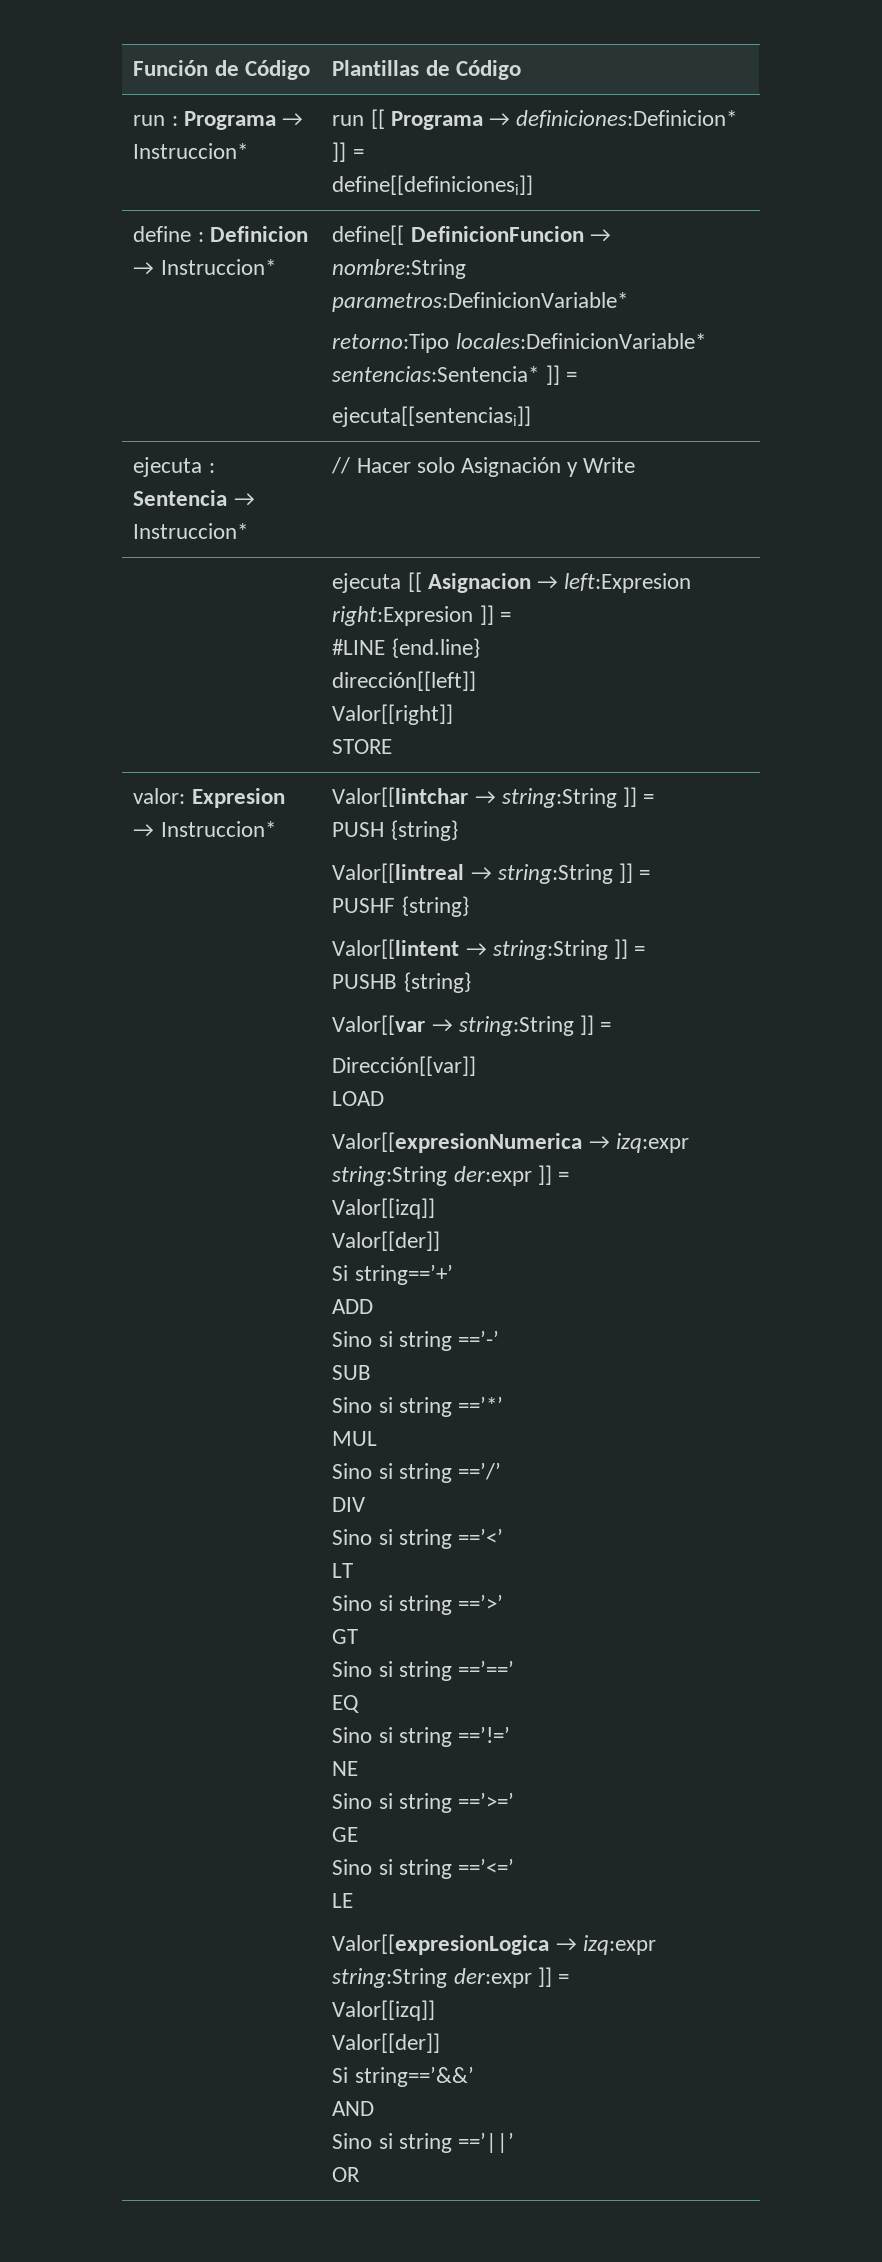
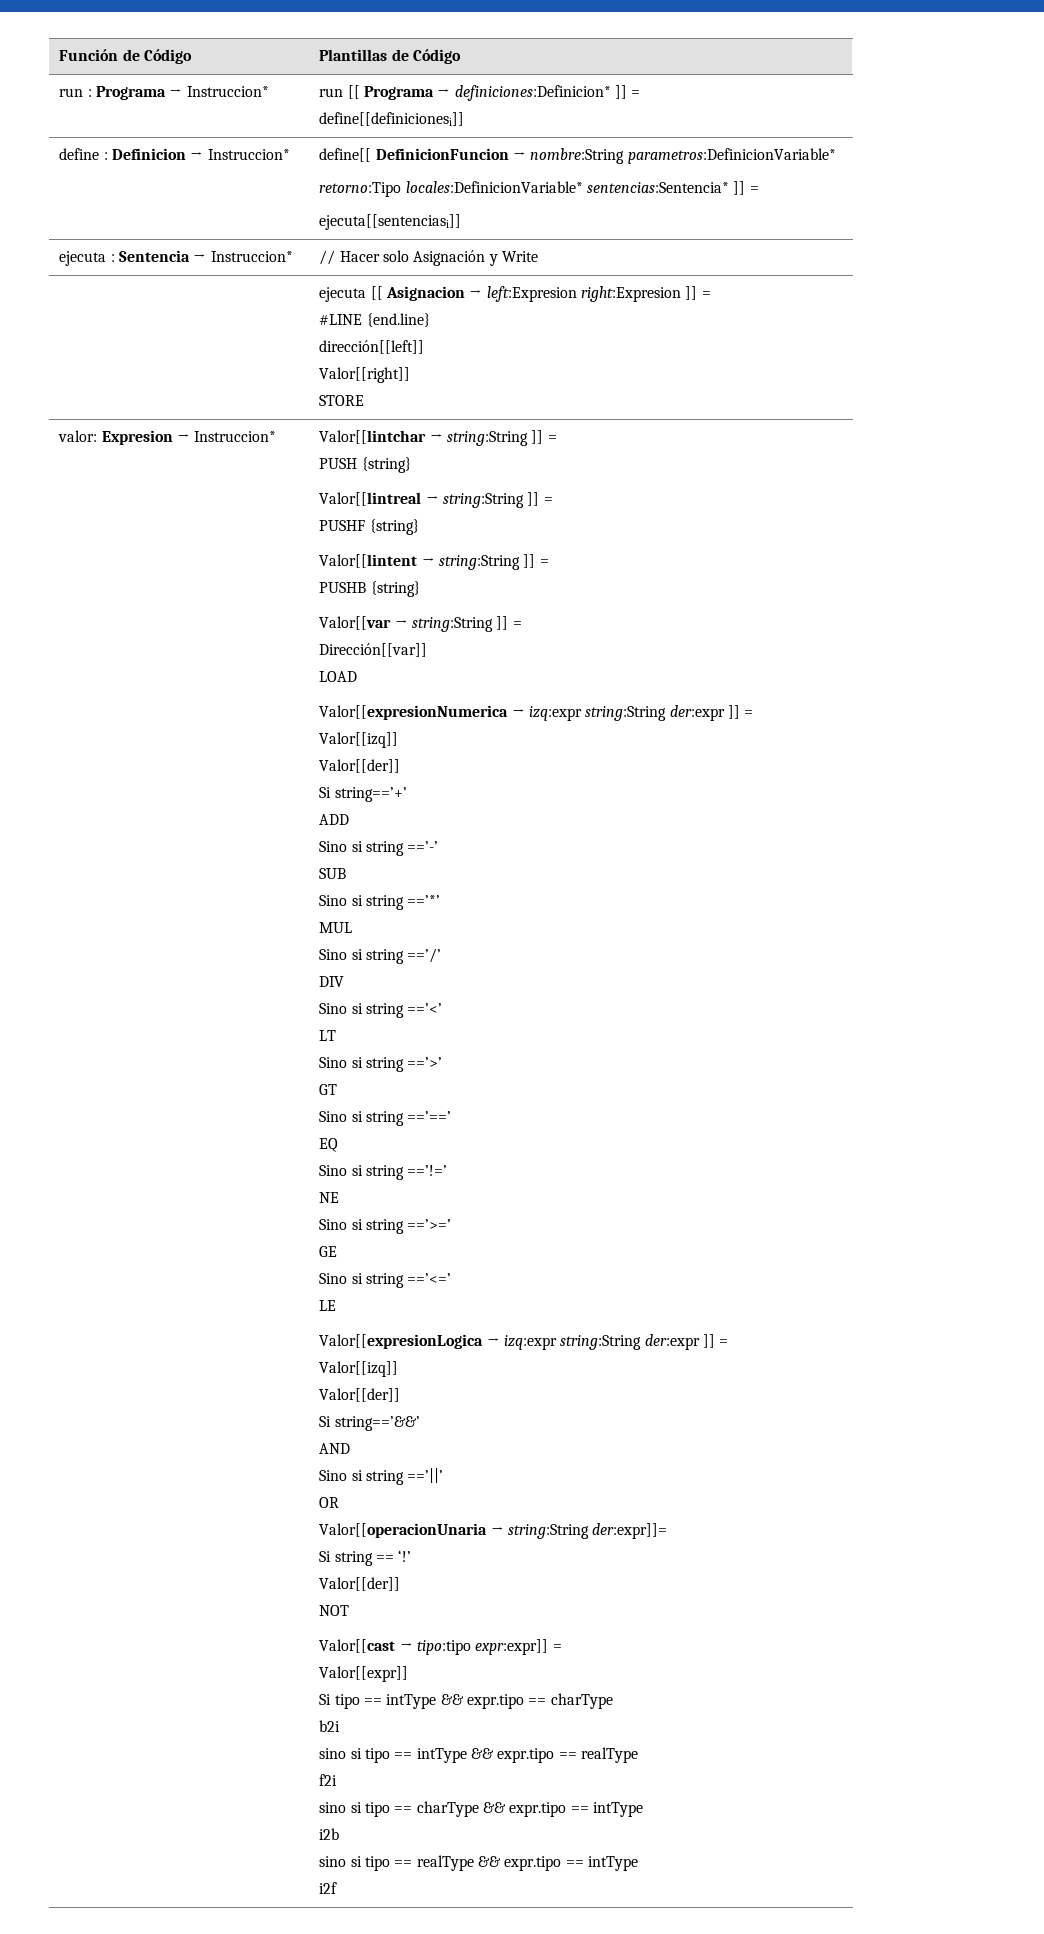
(361, 2174) none -> [319,1523,668,1539] [319,1550,412,1566] [319,1577,401,1591] [319,1605,350,1616] [319,1639,562,1655] [319,1666,409,1682] [319,1693,613,1709] [319,1720,341,1732] [319,1747,639,1763] [319,1774,338,1786] [319,1801,644,1817] [319,1828,340,1840] [319,1855,639,1871] [319,1882,338,1894] // Valor[[operacionUnaria → string:String der:expr]]= // Si string == ‘!’ // Valor[[der]] // NOT // Valor[[cast → tipo:tipo expr:expr]] = // Valor[[expr]] // Si tipo == intType && expr.tipo == charType // b2i // sino si tipo == intType && expr.tipo == realType // f2i // sino si tipo == charType && expr.tipo == intType // i2b // sino si tipo == realType && expr.tipo == intType // i2f

